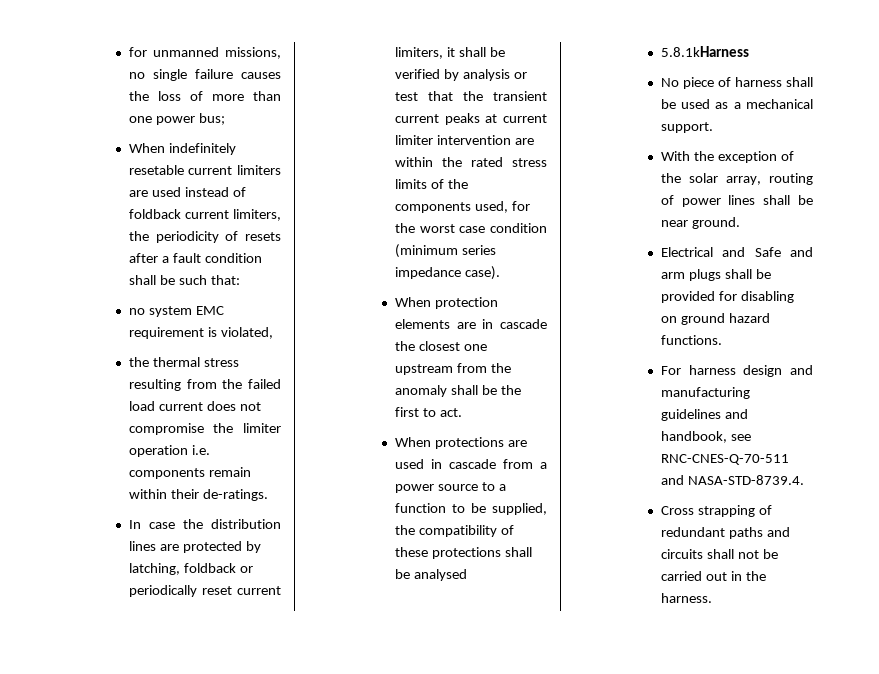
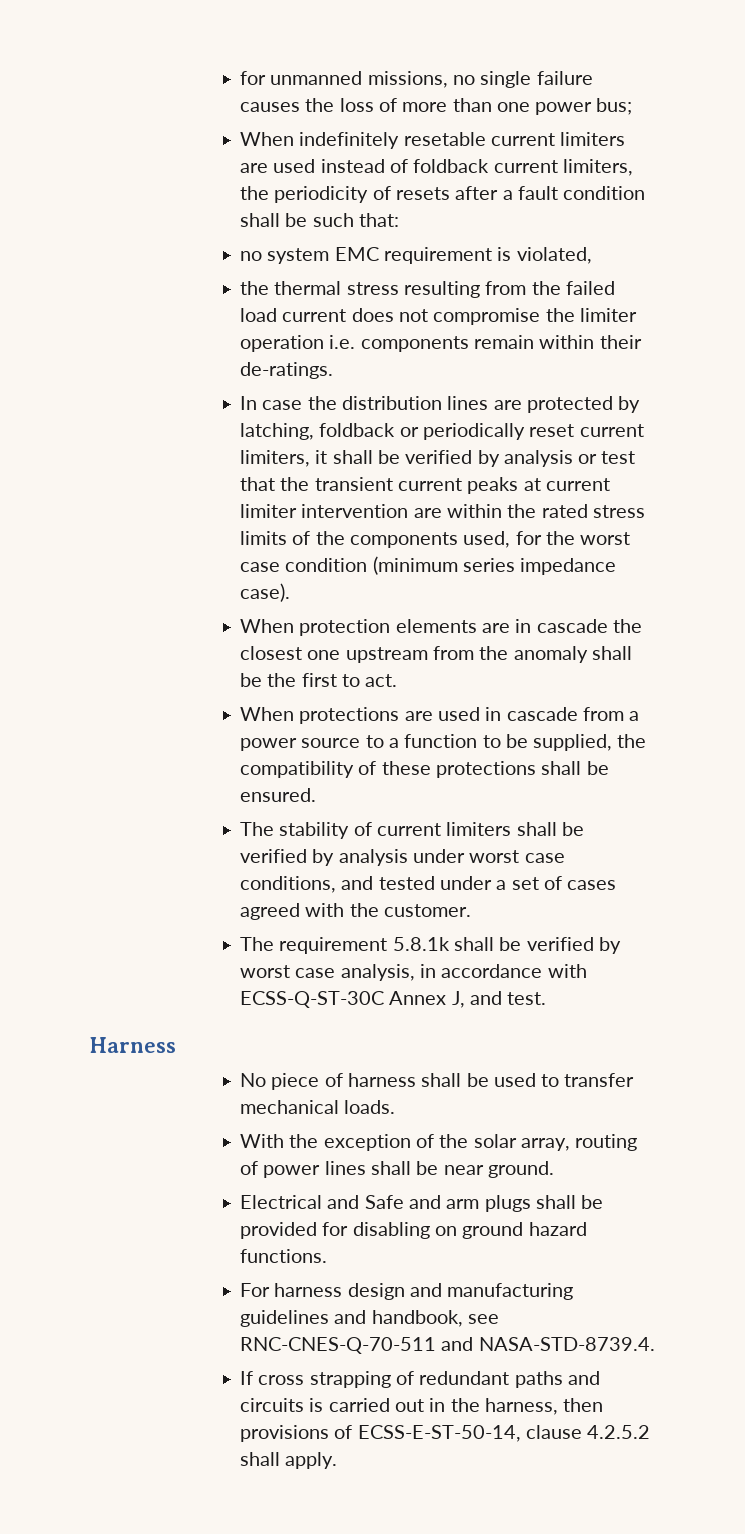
[413,569,467,581] [660,46,749,57] analysed // 5.8.1kHarness -> [240,788,317,802] [240,822,584,839] [240,849,565,866] [240,876,617,893] [240,903,472,920] [240,937,621,954] [240,964,587,981] [240,991,547,1008] [90,1037,176,1053] ensured. // The stability of current limiters shall be verified by analysis under worst case conditions, and tested under a set of cases agreed with the customer. // The requirement 5.8.1k shall be verified by worst case analysis, in accordance with ECSS-Q-ST-30C Annex J, and test. // Harness
[715,99,813,109] [660,122,713,133] as a mechanical support. -> [541,1073,635,1087] [240,1100,396,1114] to transfer mechanical loads.
[660,506,694,515] Cross -> [240,1371,305,1385] If cross
[706,549,778,559] shall not be -> [309,1398,324,1412] is
[660,593,712,603] harness. -> [484,1398,604,1415] [240,1425,651,1442] [240,1452,338,1469] harness, then provisions of ECSS-E-ST-50-14, clause 4.2.5.2 shall apply.

